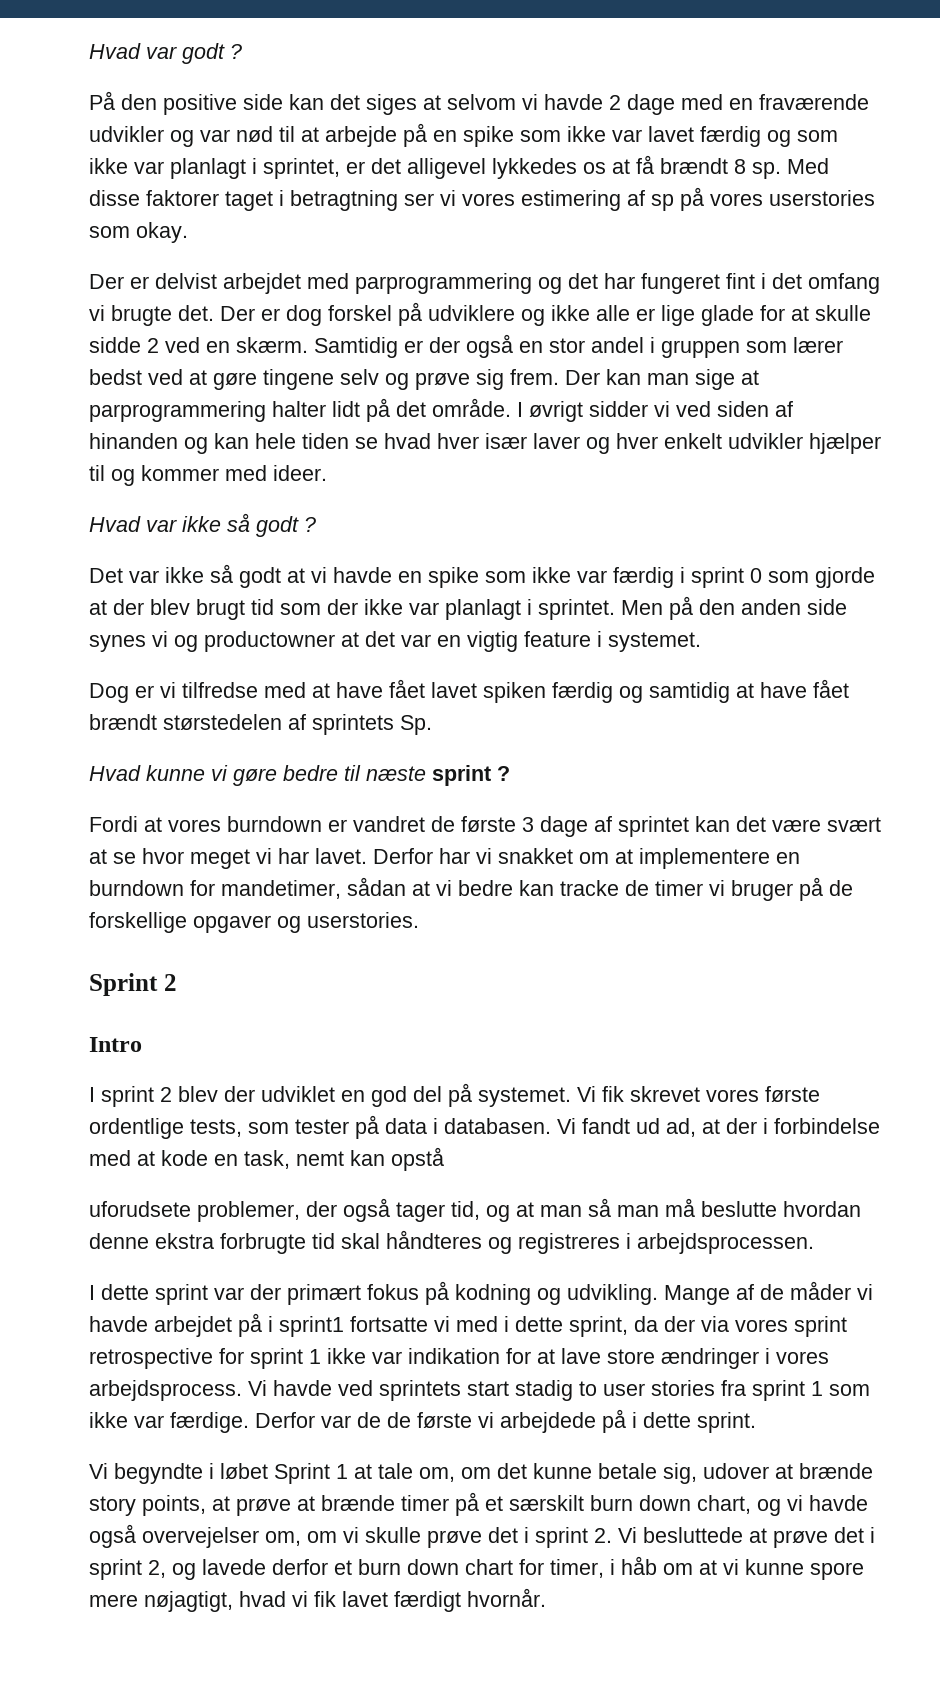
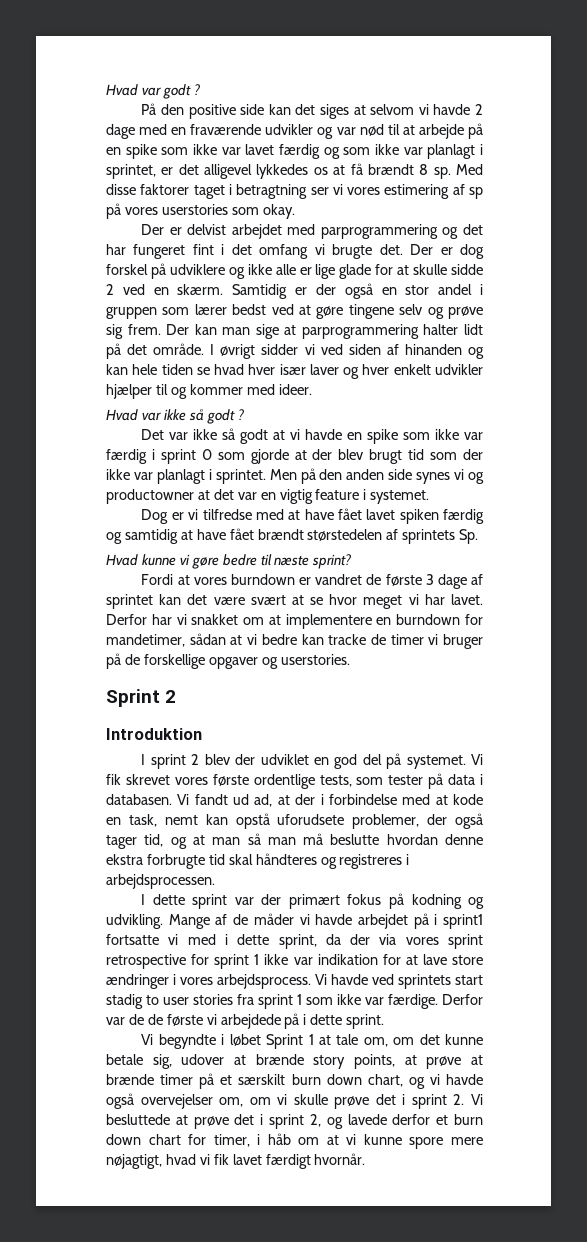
[432,765,510,786] sprint ? -> [312,554,353,569] sprint?
[89,1037,142,1052] Intro -> [106,728,202,740] Introduktion
(444, 1159) // -> (270, 821) none

